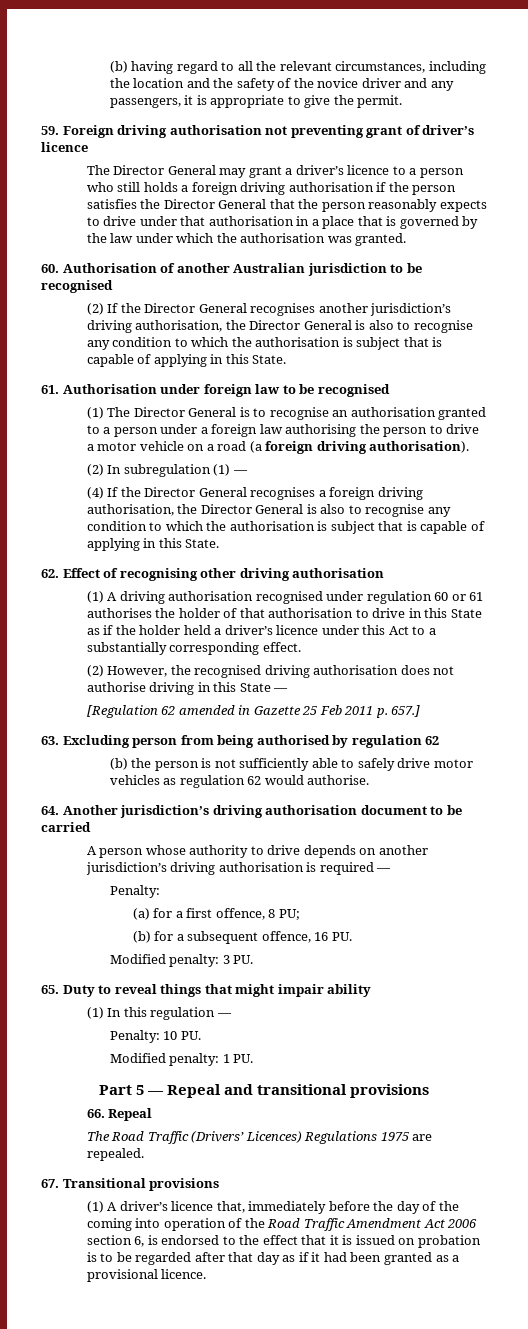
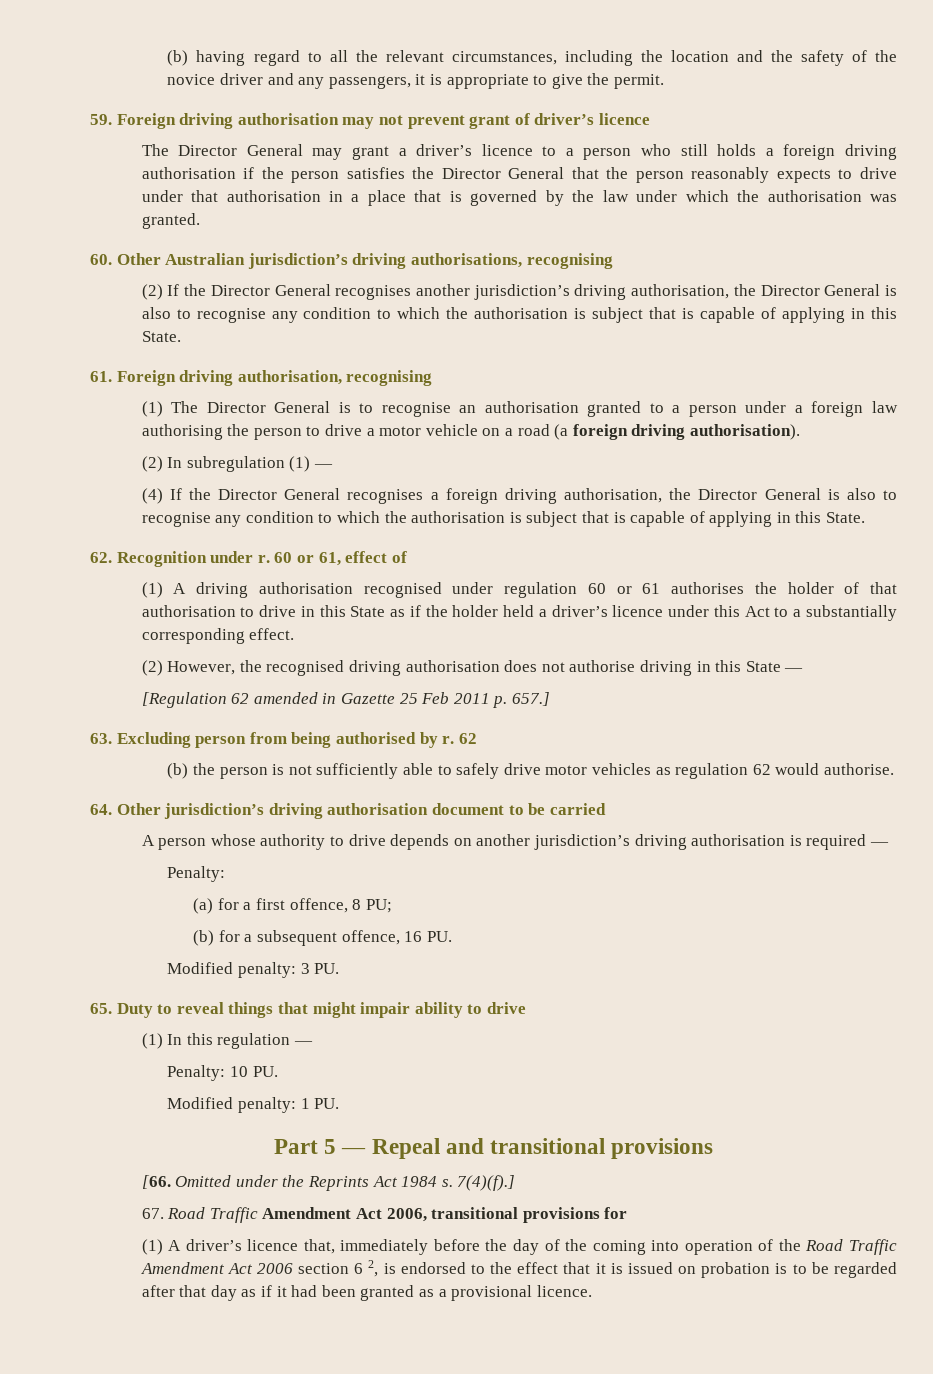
[265,125,364,138] not preventing -> [342,115,465,129] may not prevent
[62,263,422,276] [41,280,113,293] Authorisation of another Australian jurisdiction to be recognised -> [116,253,613,269] Other Australian jurisdiction’s driving authorisations, recognising
[62,384,390,397] Authorisation under foreign law to be recognised -> [116,370,433,386] Foreign driving authorisation, recognising
[62,568,385,581] Effect of recognising other driving authorisation -> [116,551,407,567] Recognition under r. 60 or 61, effect of
[351,735,422,748] regulation -> [442,736,455,744] r.
[62,805,118,815] Another -> [116,803,161,815] Other
(372, 990) none -> [467,1002,526,1014] to drive
[86,1108,153,1121] [86,1131,433,1144] [86,1148,144,1161] [41,1178,220,1191] 66. Repeal // The Road Traffic (Drivers’ Licences) Regulations 1975 are repealed. // 67. Transitional provisions -> [141,1175,516,1191] [141,1207,628,1223] [66. Omitted under the Reprints Act 1984 s. 7(4)(f).] // 67. Road Traffic Amendment Act 2006, transitional provisions for
[134,1236,145,1247] 6, -> [354,1260,379,1277] 6 2,

